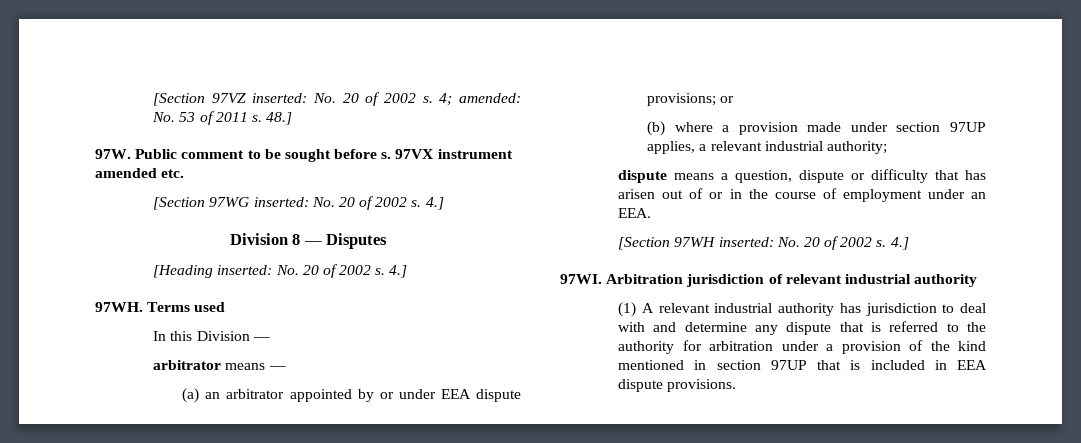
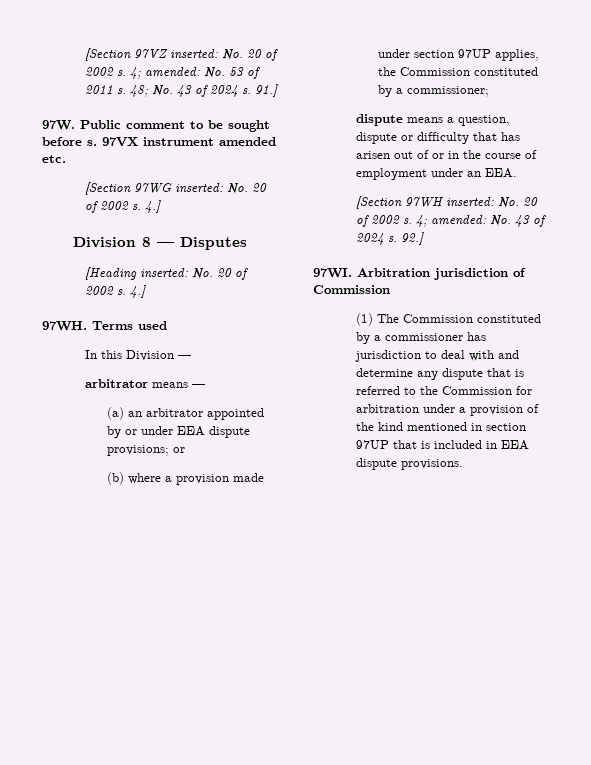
[266,112,293,125] 48.] -> [130,84,279,97] 48; No. 43 of 2024 s. 91.]
[699,141,887,154] a relevant industrial authority; -> [377,67,538,76] [377,85,489,97] the Commission constituted by a commissioner;
[890,237,909,250] [560,274,978,287] [618,302,835,317] 4.] // 97WI. Arbitration jurisdiction of relevant industrial authority // (1) A relevant industrial authority -> [416,215,547,227] [356,232,425,245] [313,268,526,280] [313,285,390,294] [356,313,542,326] [356,332,464,344] 4; amended: No. 43 of 2024 s. 92.] // 97WI. Arbitration jurisdiction of Commission // (1) The Commission constituted by a commissioner
[618,341,675,354] authority -> [442,386,513,395] Commission

